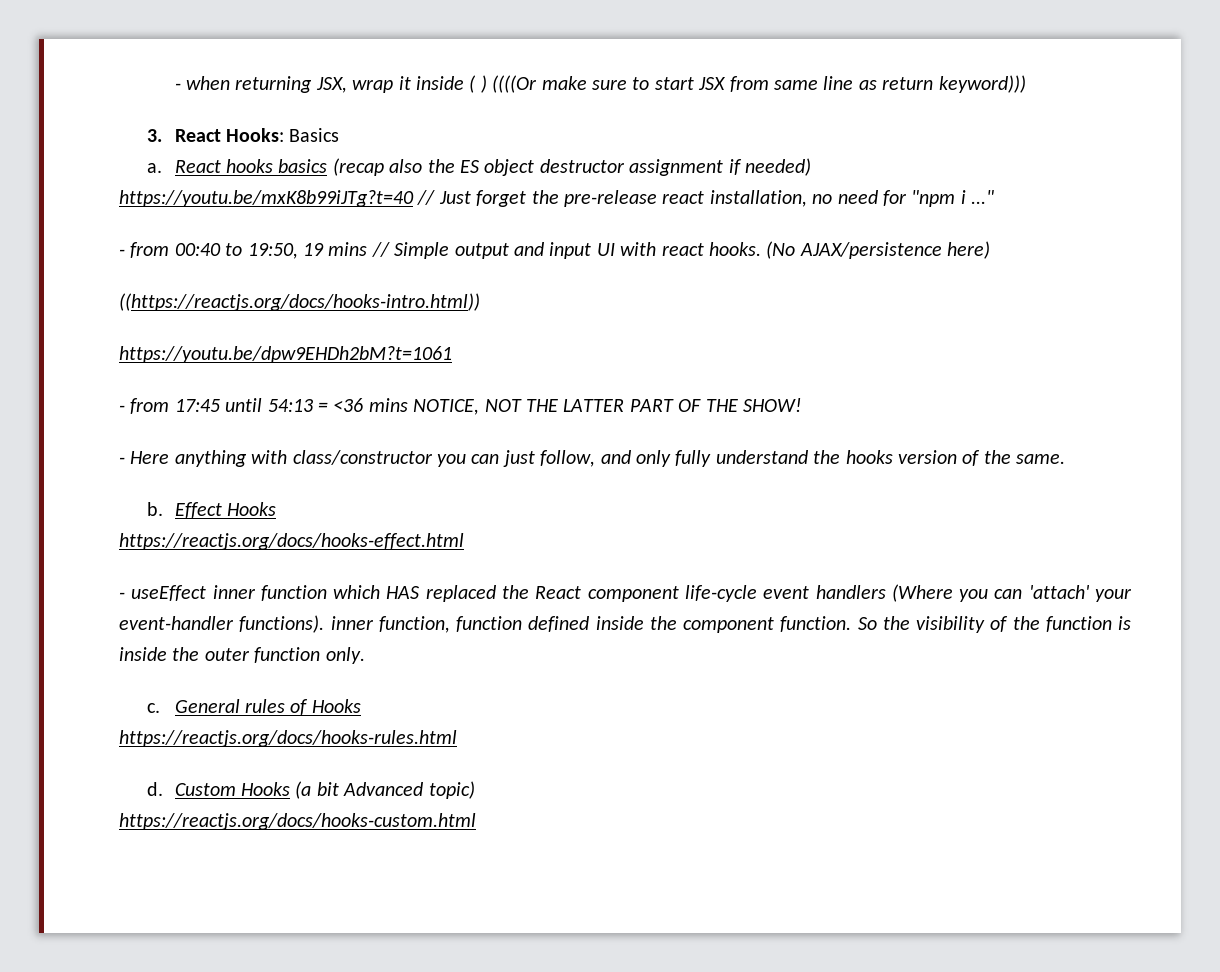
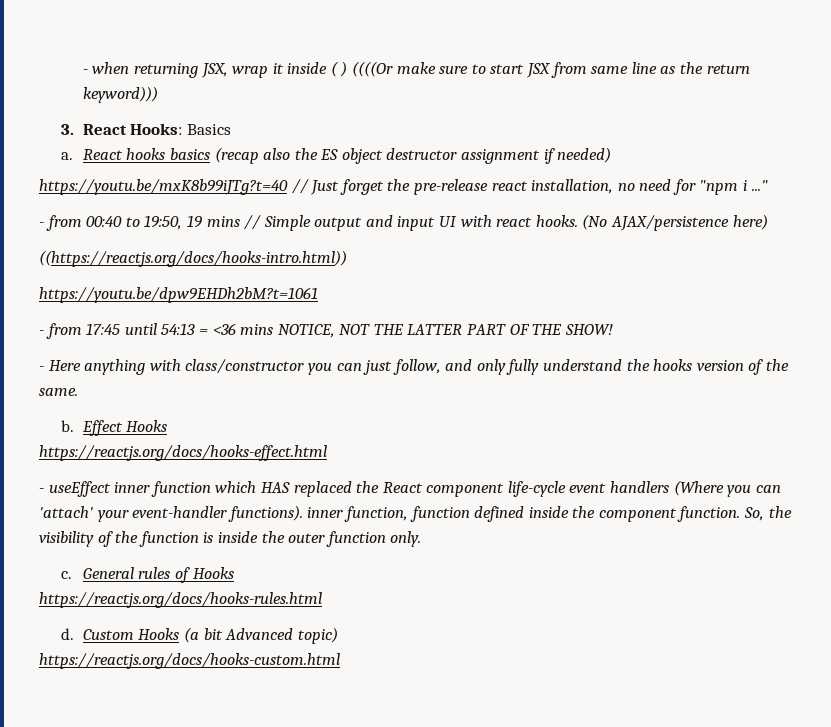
(877, 85) none -> [679,62,703,74] the
[857,617,877,630] So -> [744,507,765,521] So,

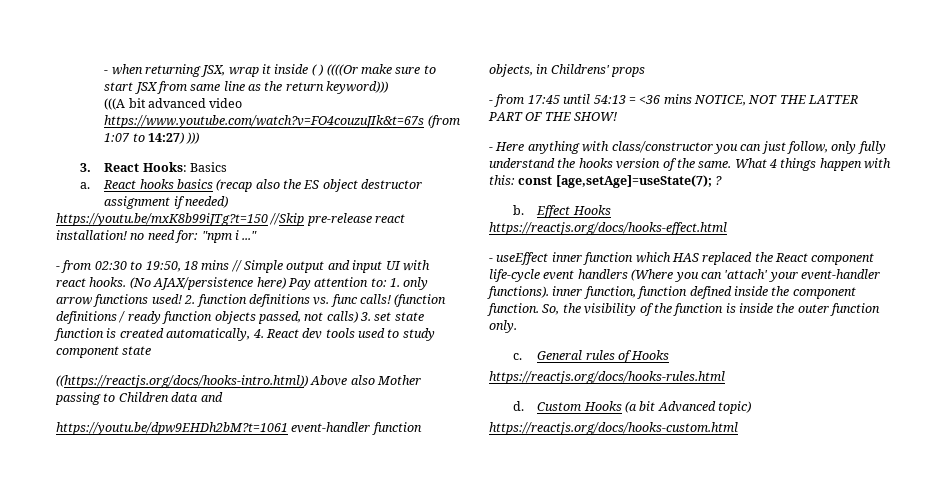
(158, 94) none -> [104,98,243,110] [104,115,460,128] [104,132,200,144] // (((A bit advanced video https://www.youtube.com/watch?v=FO4couzuJIk&t=67s (from 1:07 to 14:27) )))
[39,179,411,195] https://youtu.be/mxK8b99iJTg?t=40 // Just forget the -> [56,213,305,226] https://youtu.be/mxK8b99iJTg?t=150 //Skip
[531,179,614,194] installation, -> [56,230,127,240] installation!
[672,179,696,195] for -> [175,230,199,243] for:
[86,216,123,227] 00:40 -> [94,261,127,270] 02:30
[186,215,202,228] 19 -> [183,261,198,270] 18
[39,250,347,267] [39,287,318,303] // ((https://reactjs.org/docs/hooks-intro.html)) // https://youtu.be/dpw9EHDh2bM?t=1061 -> [287,277,429,290] [56,294,447,307] [56,311,424,324] [54,328,435,341] [56,346,152,358] [56,375,422,388] [55,392,223,405] [56,422,422,435] [489,64,646,77] Pay attention to: 1. only arrow functions used! 2. function definitions vs. func calls! (function definitions / ready function objects passed, not calls) 3. set state function is created automatically, 4. React dev tools used to study component state // ((https://reactjs.org/docs/hooks-intro.html)) Above also Mother passing to Children data and // https://youtu.be/dpw9EHDh2bM?t=1061 event-handler function objects, in Childrens' props
[445,359,473,371] and -> (828, 147) none
(78, 392) none -> [734,158,892,171] [489,175,723,188] What 4 things happen with this: const [age,setAge]=useState(7); ?

